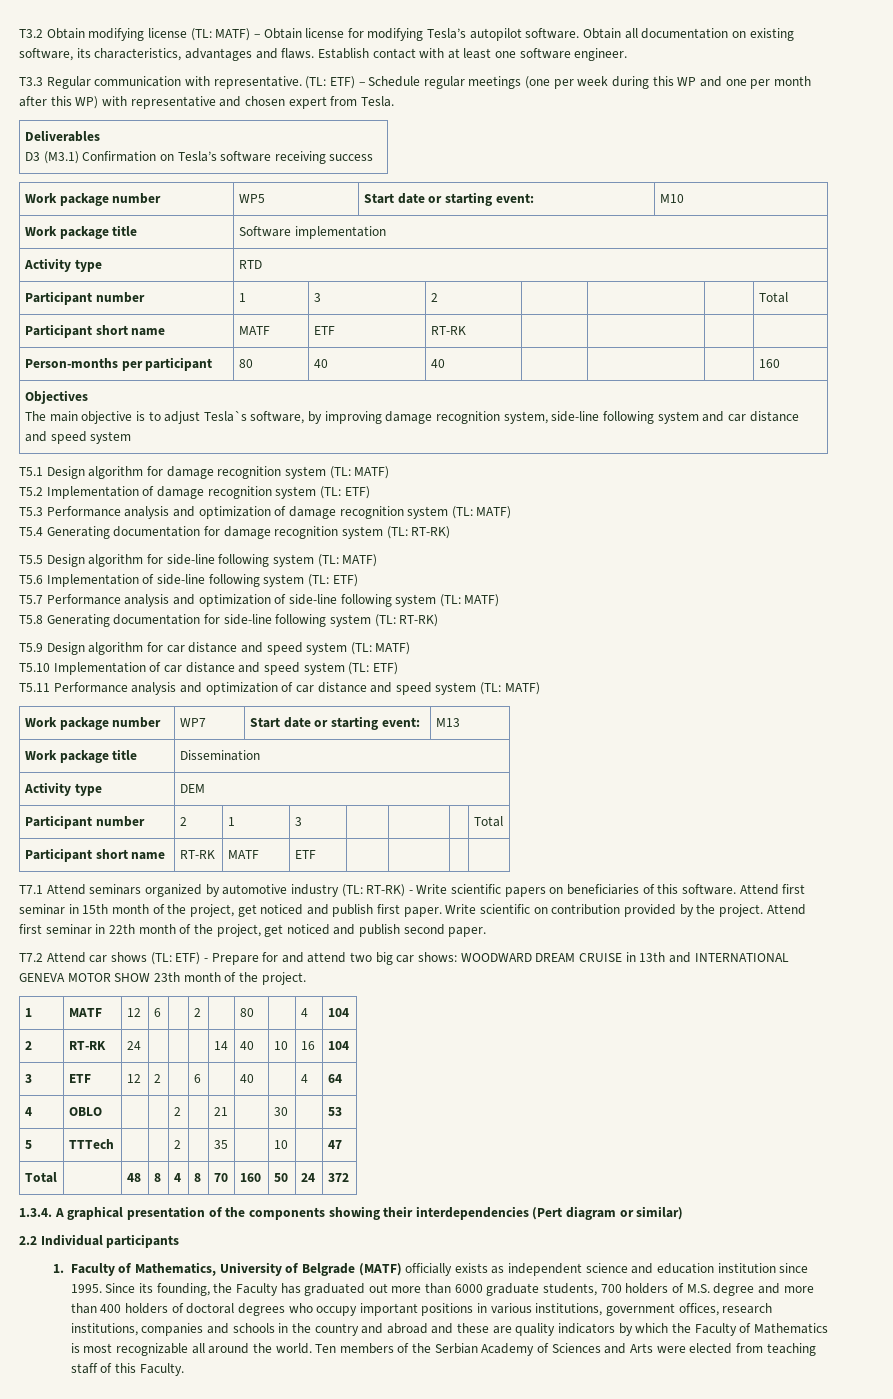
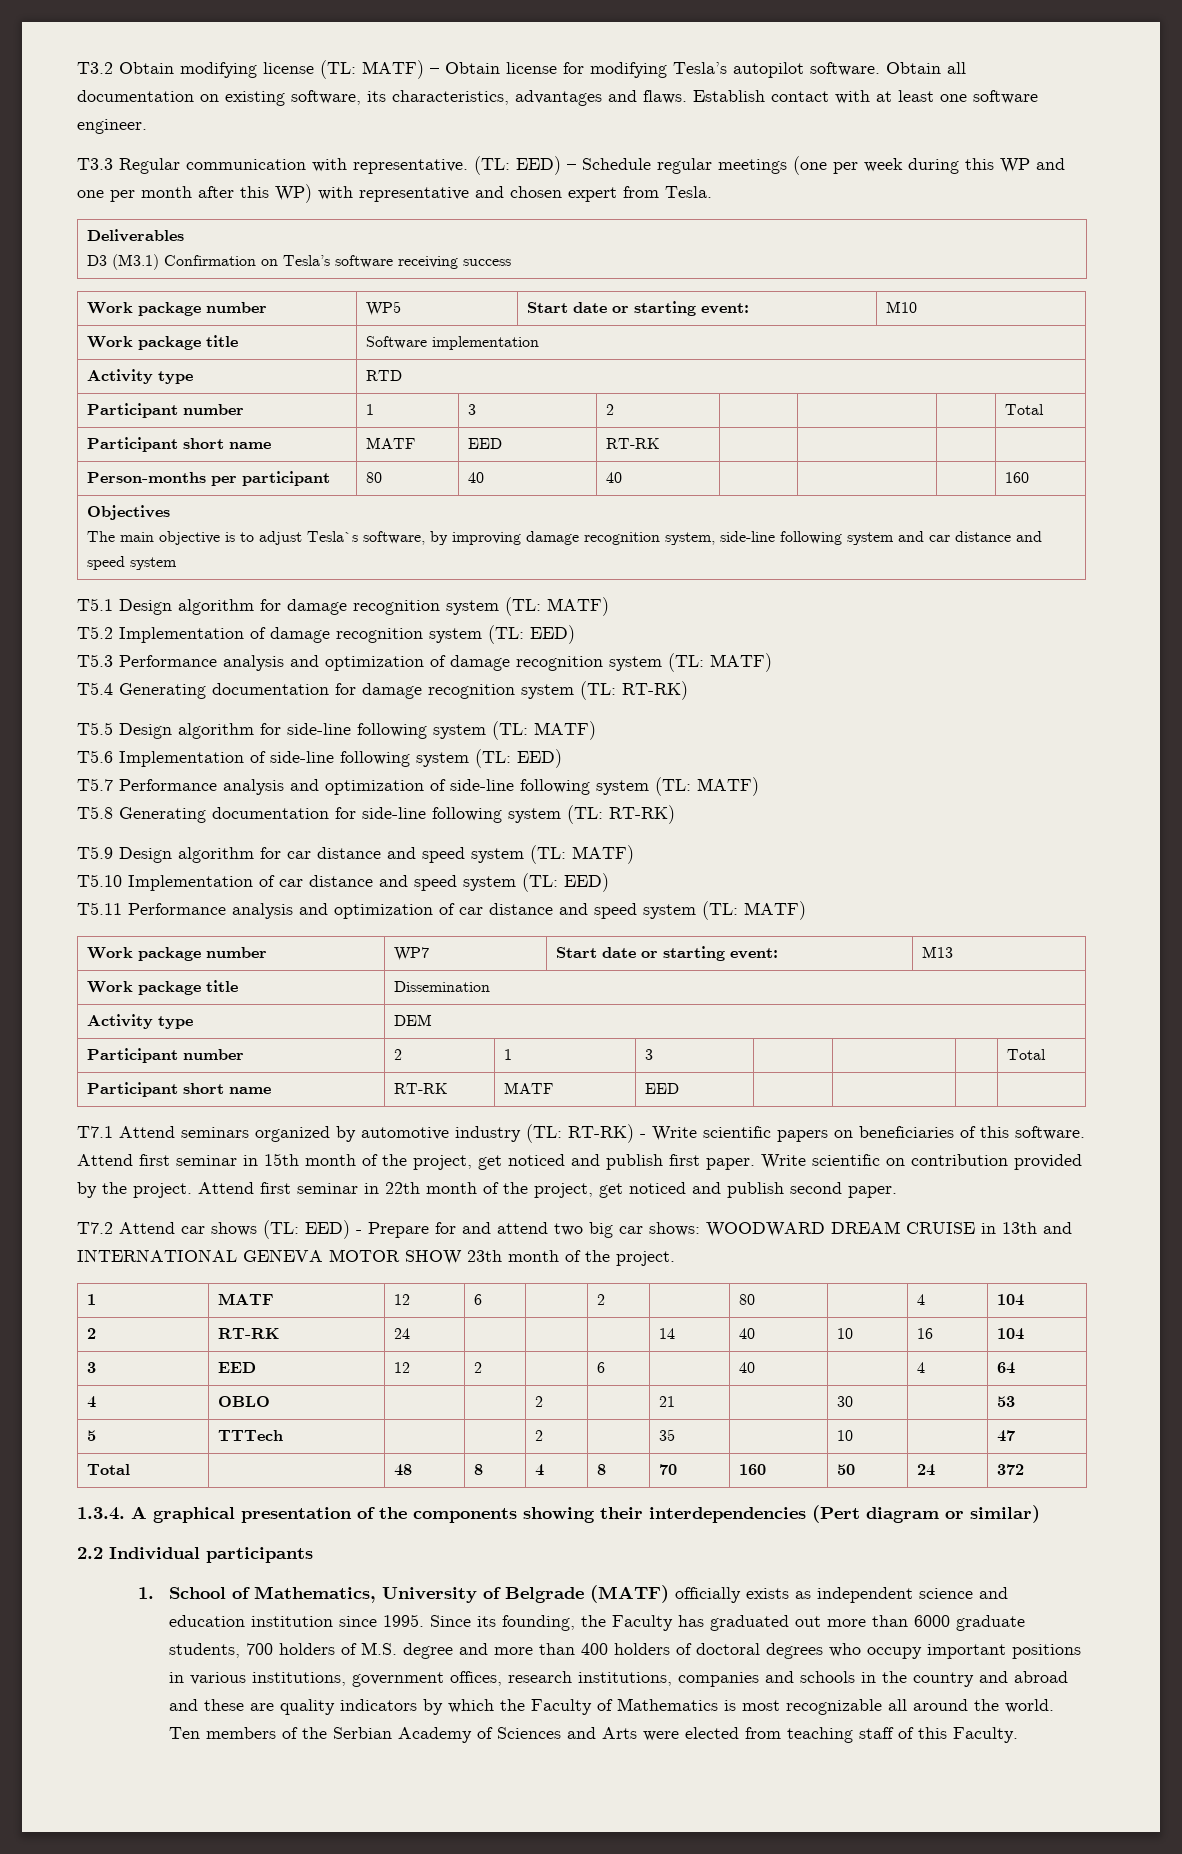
[329,76,355,89] ETF) -> [516,156,561,175] EED)
[313,326,335,335] ETF -> [468,438,503,449] EED
[344,486,370,499] ETF) -> [530,625,575,644] EED)
[332,574,358,587] ETF) -> [517,749,562,768] EED)
[372,662,398,675] ETF) -> [564,873,609,892] EED)
[294,850,316,859] ETF -> [645,1083,680,1094] EED
[175,952,201,965] ETF) -> [305,1220,350,1239] EED)
[68,1074,91,1083] ETF -> [218,1362,257,1373] EED
[70,1263,115,1276] Faculty -> [168,1587,226,1599] School

